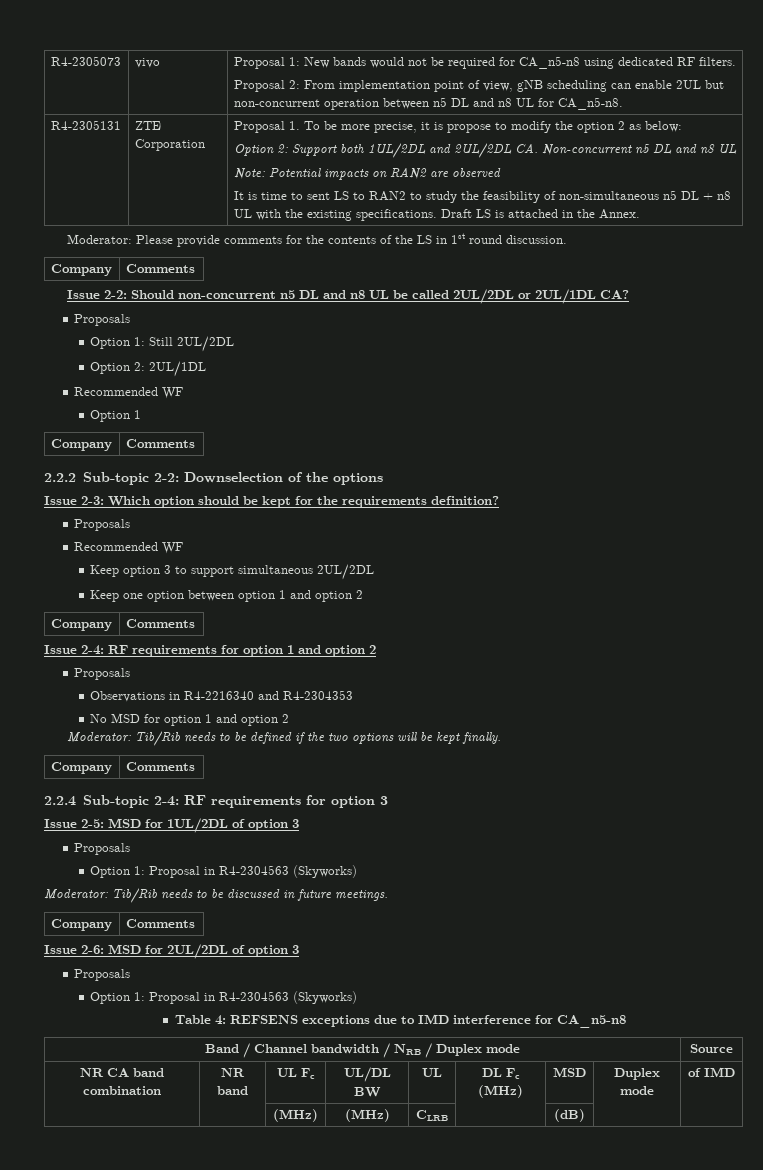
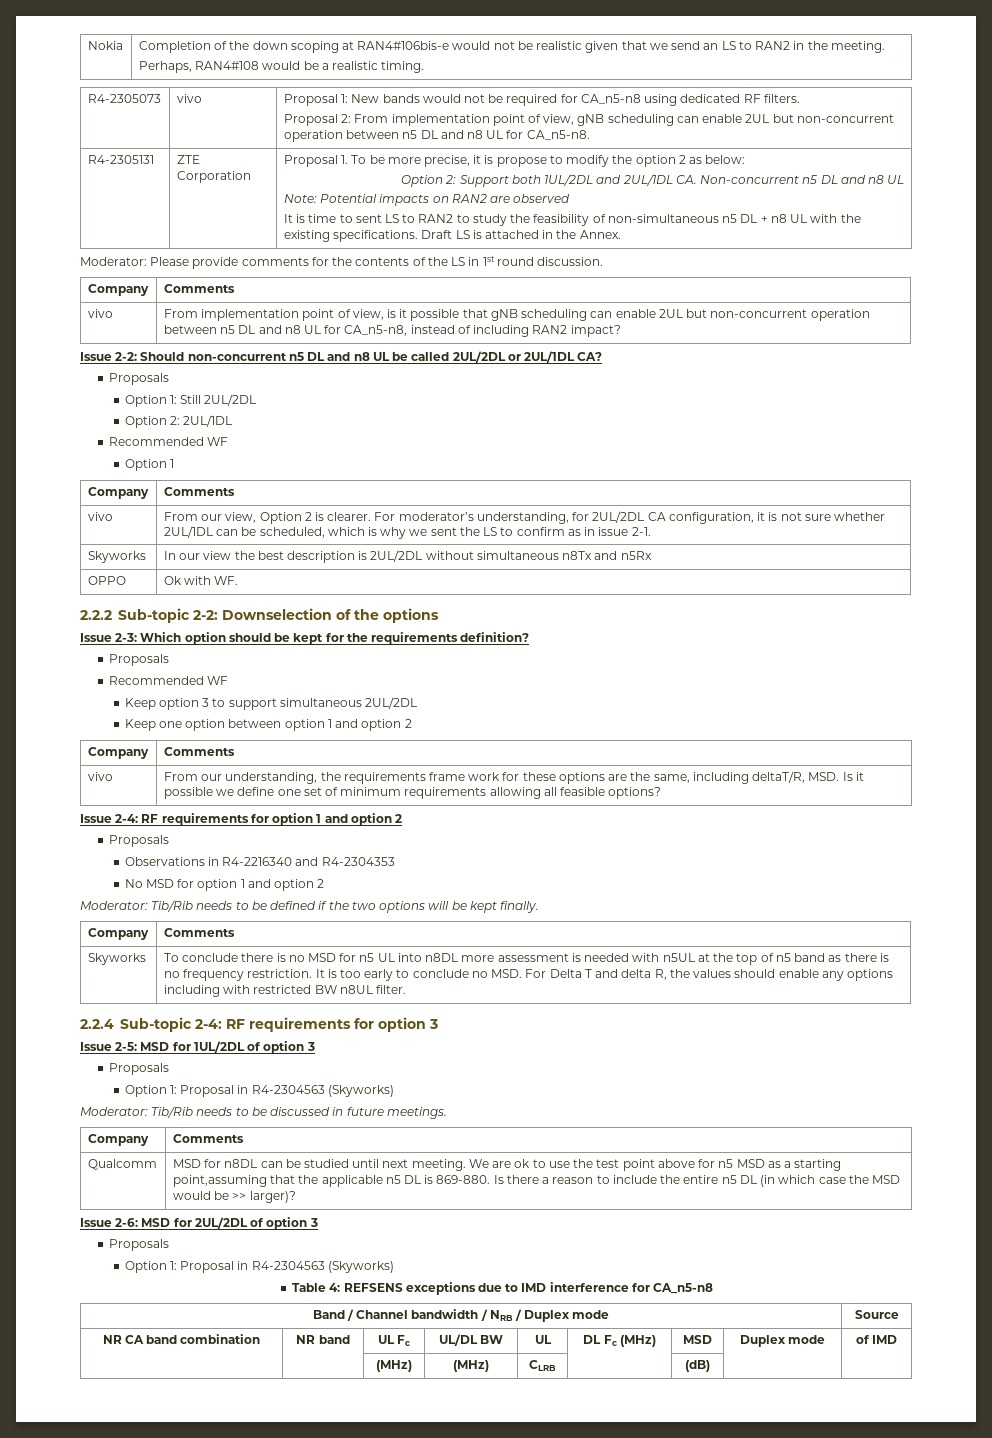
(50, 61) none -> [87,41,123,50] [138,41,885,53] [138,61,425,73] Nokia | Completion of the down scoping at RAN4#106bis-e would not be realistic given that we send an LS to RAN2 in the meeting. // Perhaps, RAN4#108 would be a realistic timing. //
[454,143,513,158] 2UL/2DL -> [622,174,673,186] 2UL/1DL
(195, 268) none -> [87,309,113,318] [163,309,870,321] [163,325,621,337] // vivo | From implementation point of view, is it possible that gNB scheduling can enable 2UL but non-concurrent operation between n5 DL and n8 UL for CA_n5-n8, instead of including RAN2 impact?
(195, 443) none -> [87,512,113,521] [163,511,886,524] [163,526,651,539] [87,551,146,563] [163,550,652,563] [87,576,126,585] [163,576,239,585] // vivo | From our view, Option 2 is clearer. For moderator’s understanding, for 2UL/2DL CA configuration, it is not sure whether 2UL/1DL can be scheduled, which is why we sent the LS to confirm as in issue 2-1. // Skyworks | In our view the best description is 2UL/2DL without simultaneous n8Tx and n5Rx // OPPO | Ok with WF.
(195, 623) none -> [87,772,113,781] [163,771,864,784] [163,787,662,799] // vivo | From our understanding, the requirements frame work for these options are the same, including deltaT/R, MSD. Is it possible we define one set of minimum requirements allowing all feasible options?
(195, 766) none -> [87,953,146,965] [163,953,889,965] [163,969,894,981] [163,985,406,997] // Skyworks | To conclude there is no MSD for n5 UL into n8DL more assessment is needed with n5UL at the top of n5 band as there is no frequency restriction. It is too early to conclude no MSD. For Delta T and delta R, the values should enable any options including with restricted BW n8UL filter.
(195, 923) none -> [87,1159,157,1170] [172,1159,842,1171] [172,1175,901,1187] [172,1191,296,1203] // Qualcomm | MSD for n8DL can be studied until next meeting. We are ok to use the test point above for n5 MSD as a starting point,assuming that the applicable n5 DL is 869-880. Is there a reason to include the entire n5 DL (in which case the MSD would be >> larger)?

